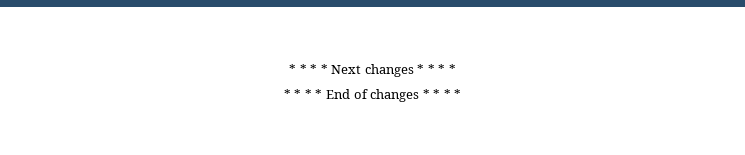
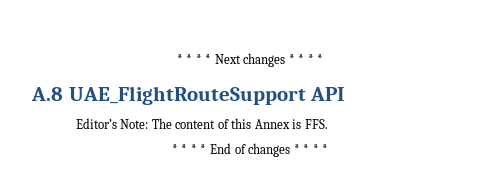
(456, 69) none -> [31,86,346,105] [75,118,328,129] // A.8 UAE_FlightRouteSupport API // Editor’s Note: The content of this Annex is FFS.

